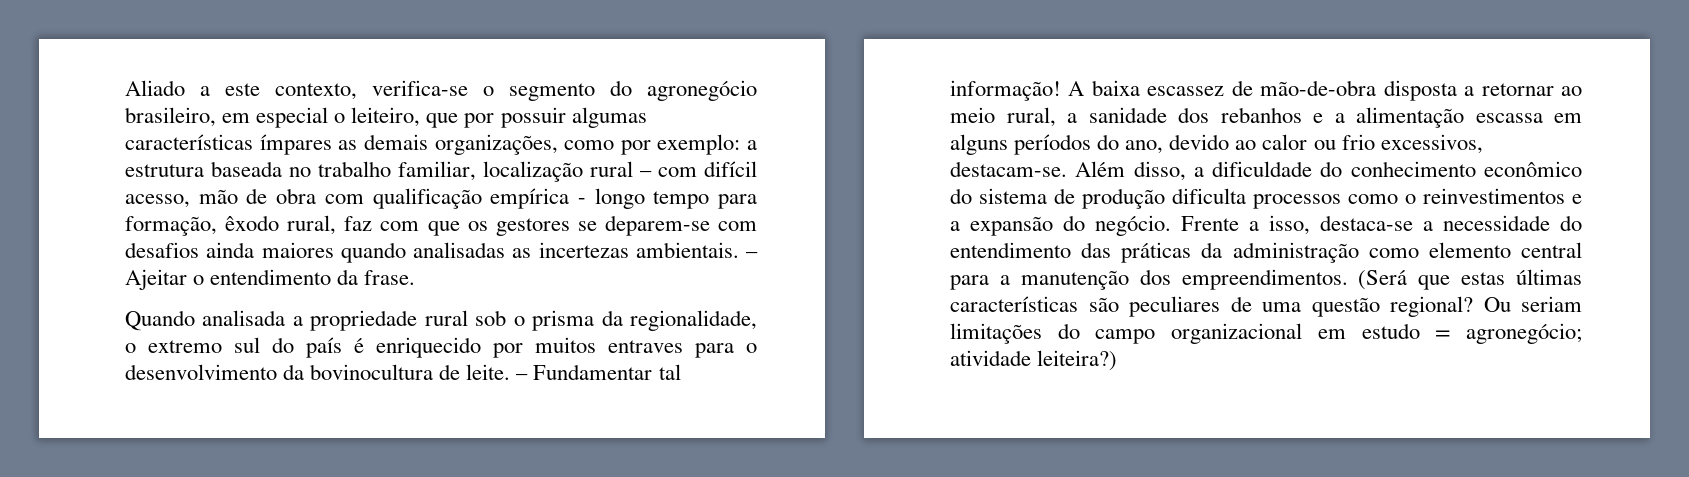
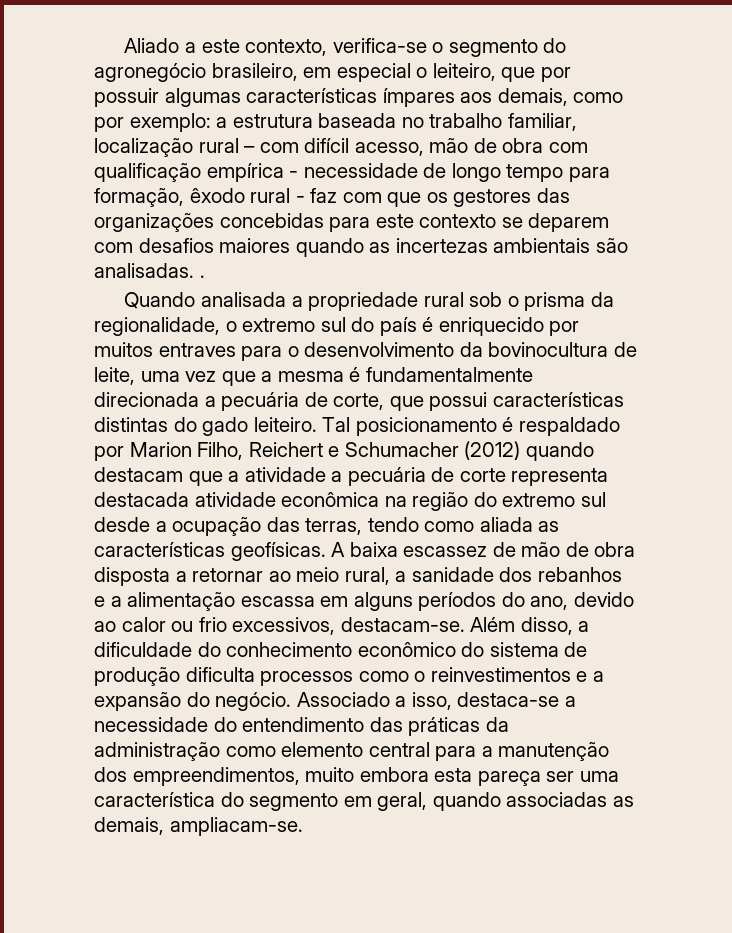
[338,134,558,155] as demais organizações, -> [460,88,568,106] aos demais,
(586, 201) none -> [303,163,447,178] necessidade de
[287,215,337,235] rural, -> [250,188,305,203] rural -
[577,215,710,236] se deparem-se -> [536,188,570,203] [94,213,610,232] das organizações concebidas para este contexto se deparem
[206,242,255,258] ainda -> (214, 245) none
[413,242,505,258] analisadas -> (364, 247) none
[635,242,758,258] [125,269,416,290] ambientais. – Ajeitar o entendimento da frase. -> [493,238,628,253] [94,263,205,278] ambientais são analisadas. .
[466,364,681,380] [950,80,1061,101] leite. – Fundamentar tal informação! -> [94,367,533,386] [94,392,624,411] [94,417,620,436] [94,441,594,461] [94,467,609,486] [94,492,606,511] [94,517,560,536] [94,542,326,561] leite, uma vez que a mesma é fundamentalmente direcionada a pecuária de corte, que possui características distintas do gado leiteiro. Tal posicionamento é respaldado por Marion Filho, Reichert e Schumacher (2012) quando destacam que a atividade a pecuária de corte representa destacada atividade econômica na região do extremo sul desde a ocupação das terras, tendo como aliada as características geofísicas.
[1260,80,1377,96] mão-de-obra -> [521,542,636,557] mão de obra
[1181,216,1239,231] Frente -> [296,692,390,707] Associado
[1181,269,1582,290] [950,296,1582,317] [950,323,1582,344] [950,350,1118,371] empreendimentos. (Será que estas últimas características são peculiares de uma questão regional? Ou seriam limitações do campo organizacional em estudo = agronegócio; atividade leiteira?) -> [132,767,619,786] [94,792,634,811] [94,817,303,836] empreendimentos, muito embora esta pareça ser uma característica do segmento em geral, quando associadas as demais, ampliacam-se.

